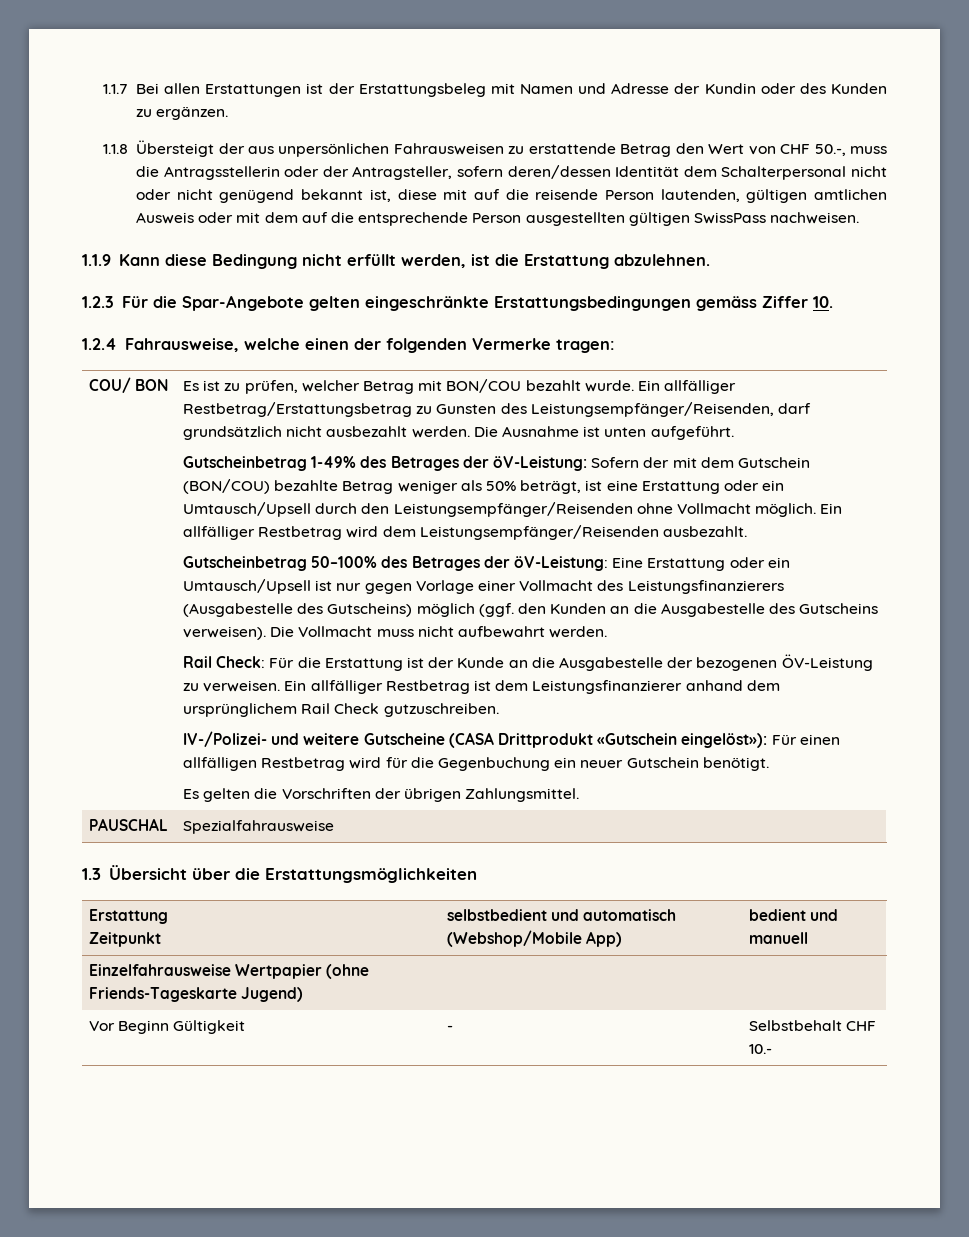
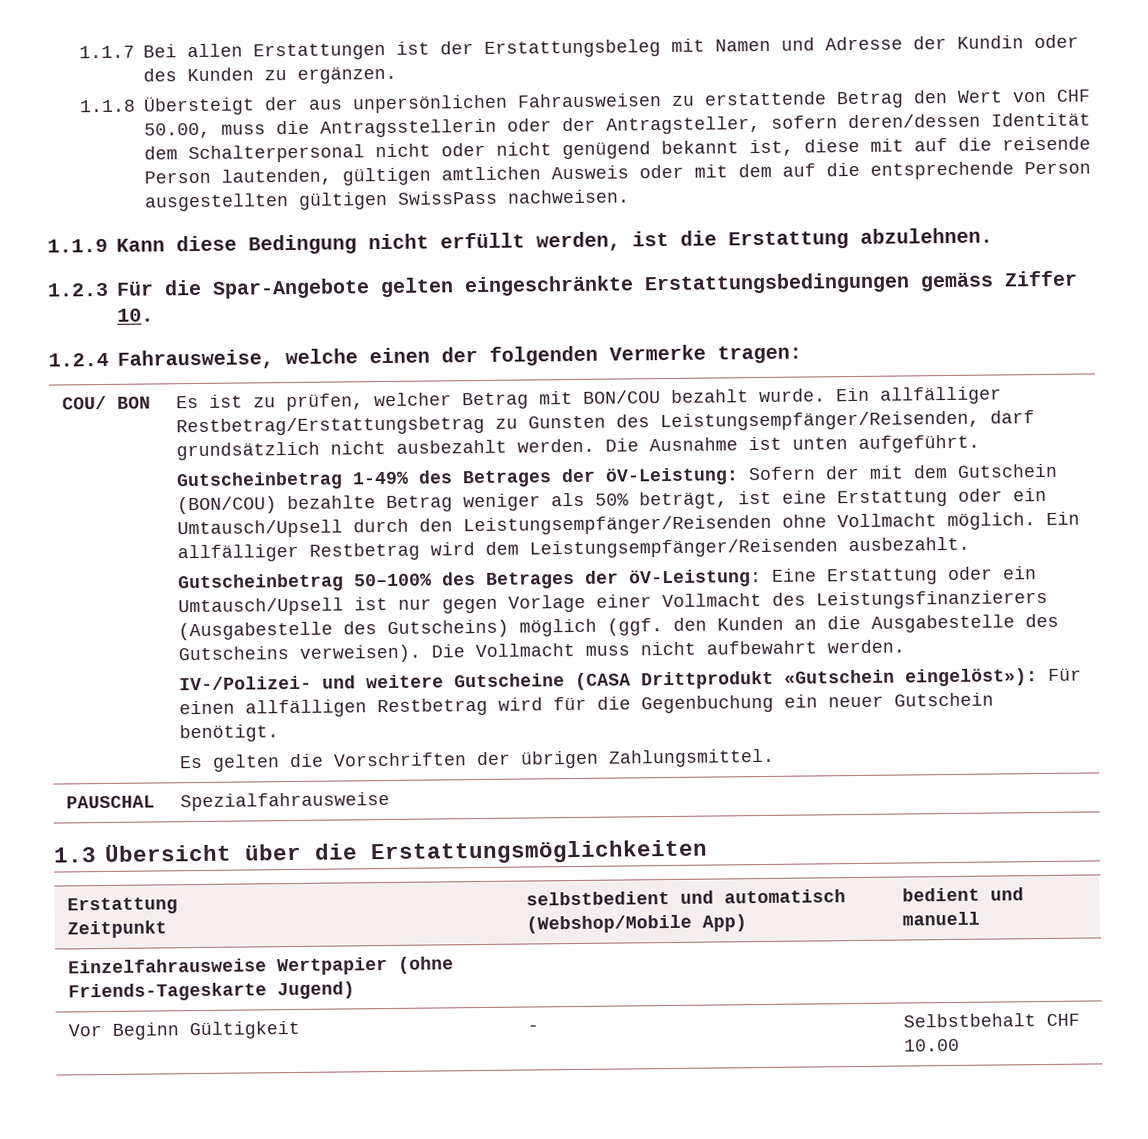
[814,144,846,156] 50.-, -> [143,122,211,139] 50.00,
[183,654,873,671] [183,680,780,694] [183,703,499,717] // Rail Check: Für die Erstattung ist der Kunde an die Ausgabestelle der bezogenen ÖV-Leistung zu verweisen. Ein allfälliger Restbetrag ist dem Leistungsfinanzierer anhand dem ursprünglichem Rail Check gutzuschreiben. -> (905, 646) none
[749,1044,773,1054] 10.- -> [903,1038,960,1052] 10.00

